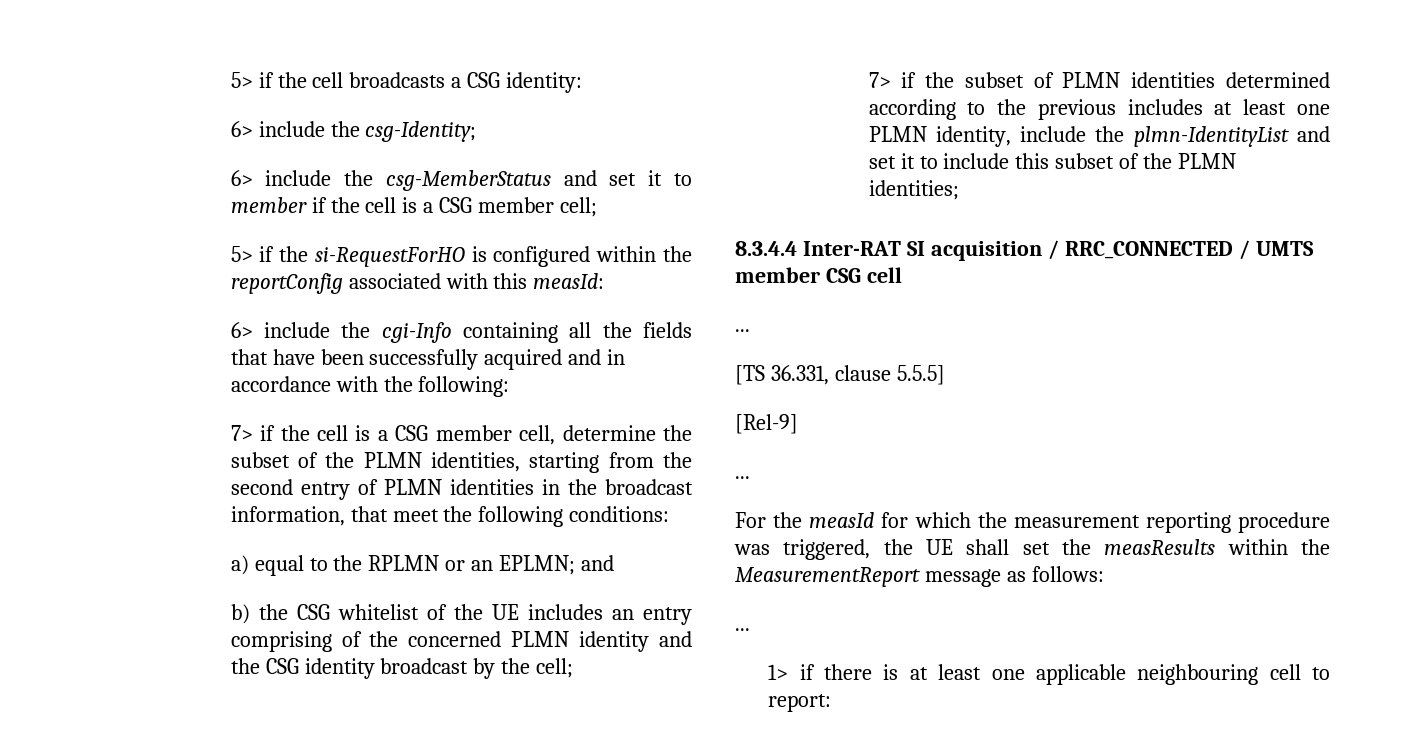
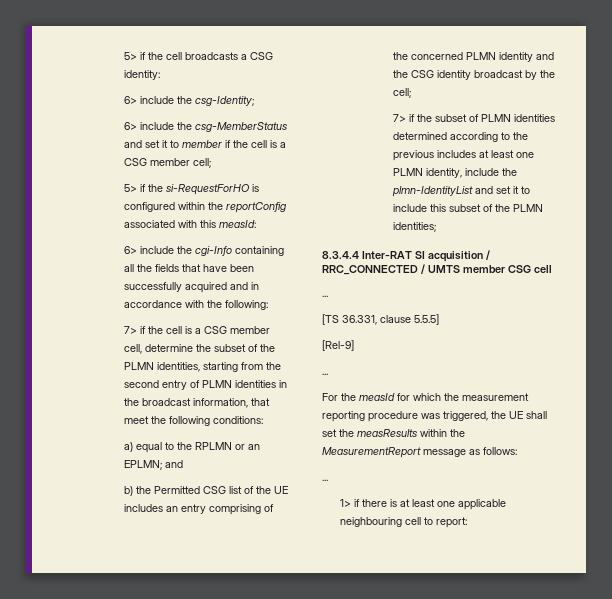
[296,604,419,620] CSG whitelist -> [154,486,243,494] Permitted CSG list

